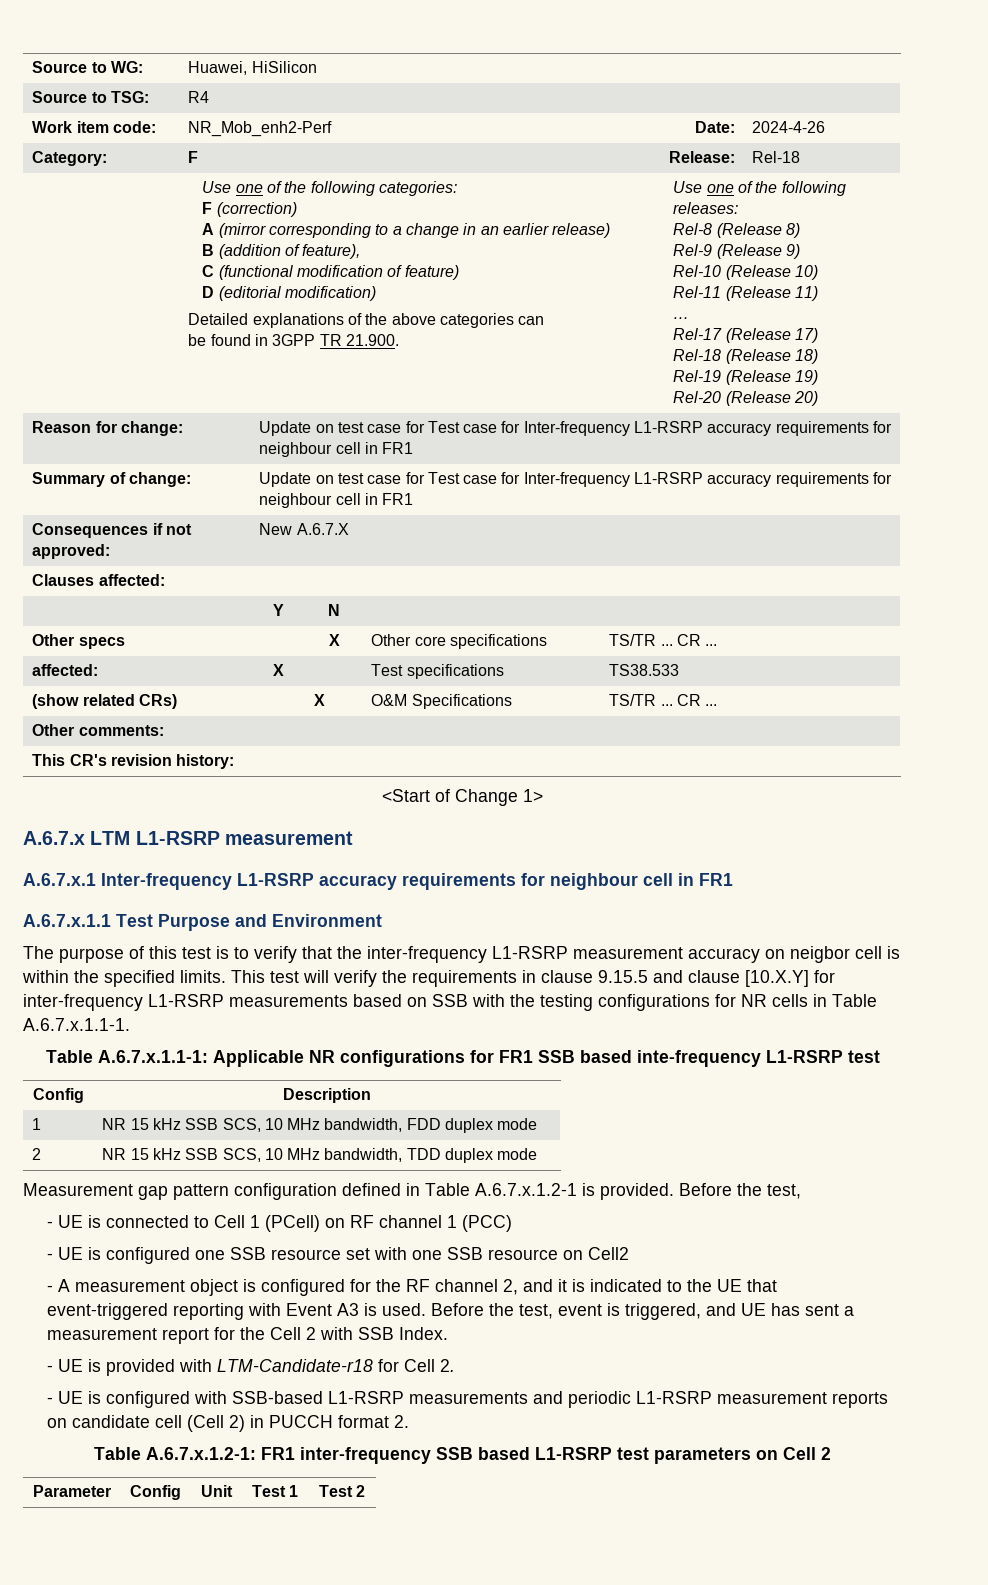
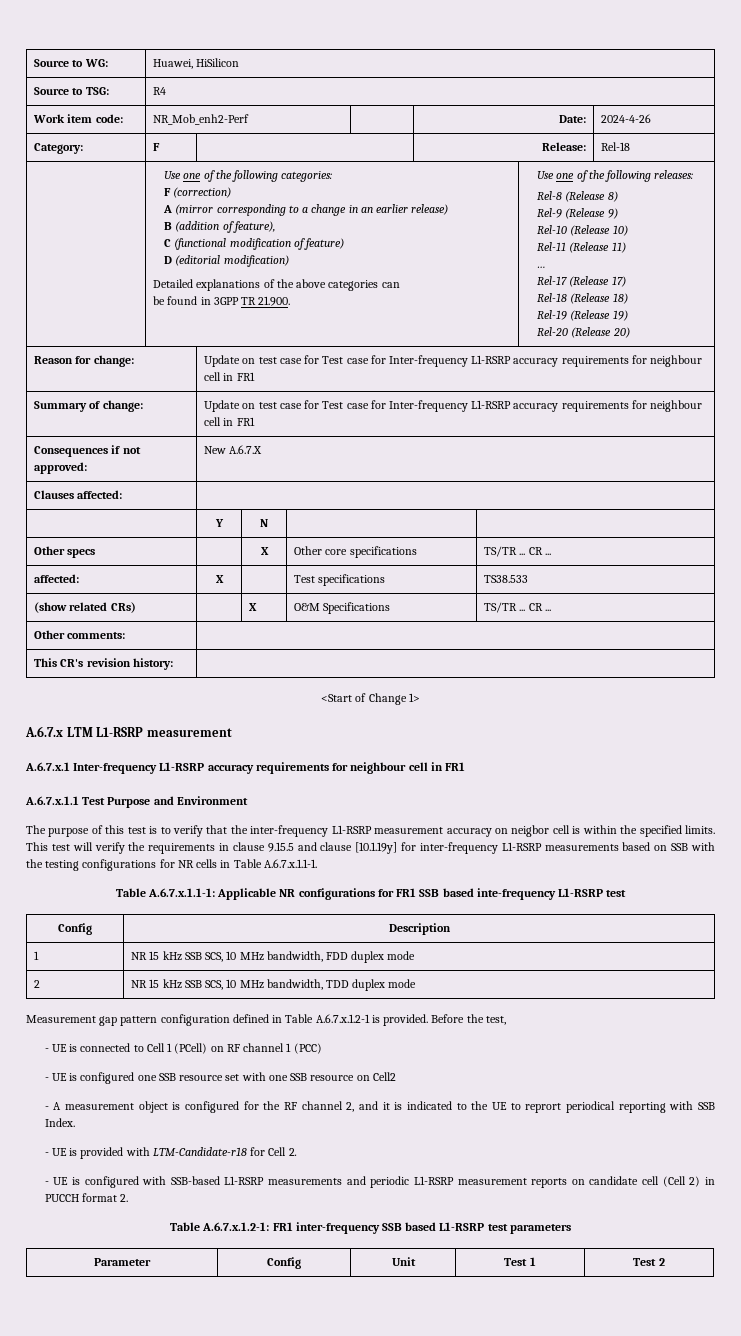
[745,970,809,987] [10.X.Y] -> [355,842,398,854] [10.1.19y]
[746,1279,777,1292] [46,1303,854,1320] [46,1327,316,1344] that event-triggered reporting with Event A3 is used. Before the test, event is triggered, and UE has sent a measurement report for the Cell 2 -> [510,1101,666,1113] to reprort periodical reporting
[756,1447,831,1460] on Cell 2 -> (571, 1229) none

